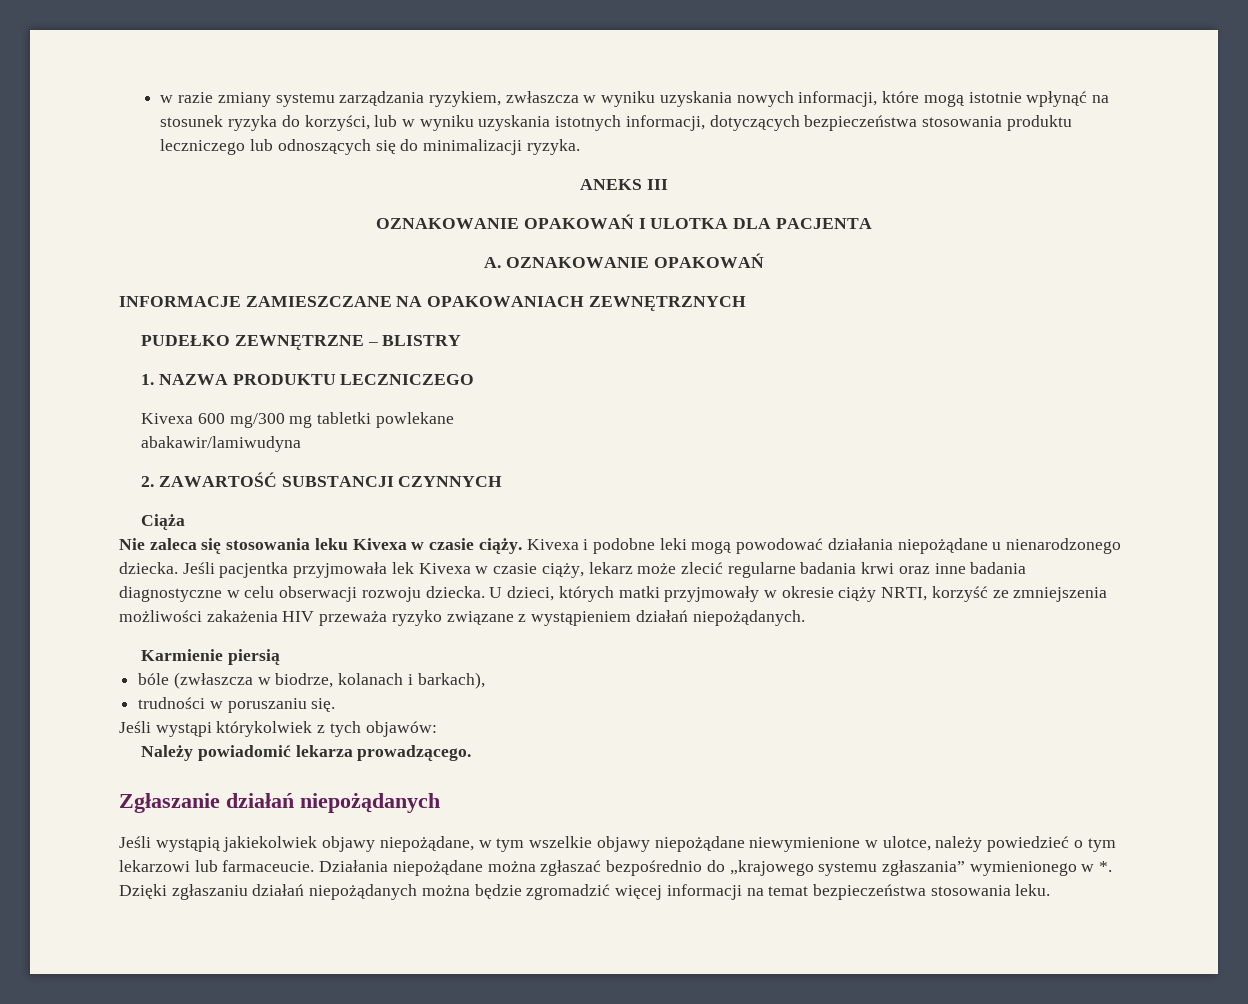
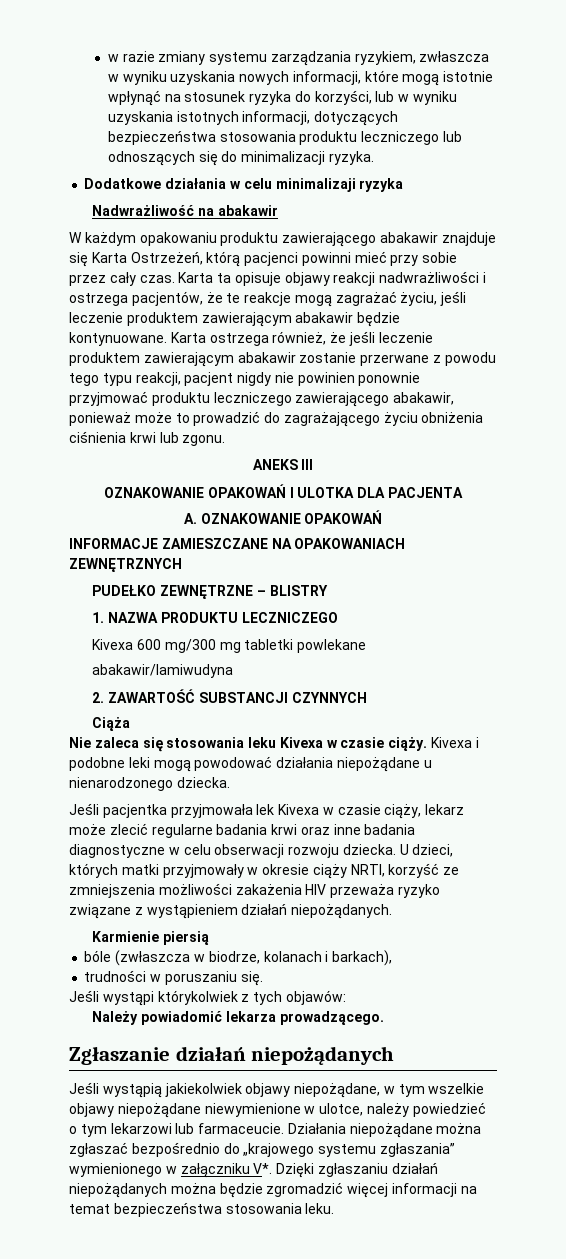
(580, 147) none -> [84,178,404,192] [92,205,278,216] [69,232,496,247] [69,251,458,267] [69,271,487,286] [69,291,467,307] [69,312,401,327] [69,331,433,346] [69,352,496,367] [69,372,421,386] [69,391,455,407] [69,411,484,427] [69,431,226,446] // Dodatkowe działania w celu minimalizaji ryzyka // Nadwrażliwość na abakawir // W każdym opakowaniu produktu zawierającego abakawir znajduje się Karta Ostrzeżeń, którą pacjenci powinni mieć przy sobie przez cały czas. Karta ta opisuje objawy reakcji nadwrażliwości i ostrzega pacjentów, że te reakcje mogą zagrażać życiu, jeśli leczenie produktem zawierającym abakawir będzie kontynuowane. Karta ostrzega również, że jeśli leczenie produktem zawierającym abakawir zostanie przerwane z powodu tego typu reakcji, pacjent nigdy nie powinien ponownie przyjmować produktu leczniczego zawierającego abakawir, ponieważ może to prowadzić do zagrażającego życiu obniżenia ciśnienia krwi lub zgonu.
(178, 568) none -> (230, 782) //
[1099,861,1113,872] *. -> [180,1163,273,1178] załączniku V*.

